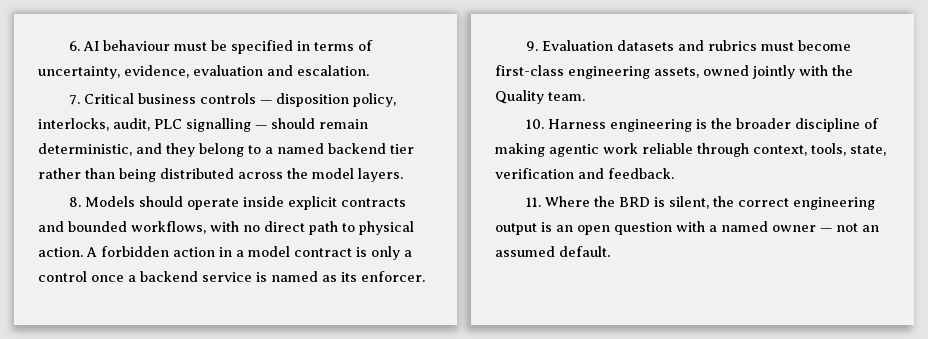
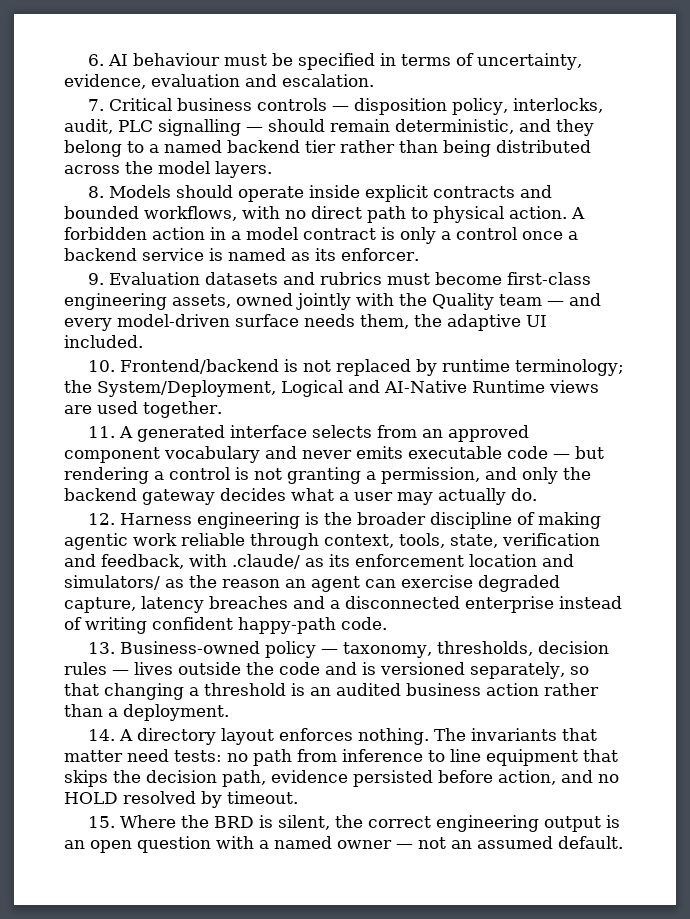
[548,92,585,101] [526,119,545,129] team. // 10. -> [499,293,601,306] [64,314,547,331] [64,335,143,348] [88,359,625,376] [64,380,599,397] [64,401,222,418] [88,425,530,442] [64,446,604,463] [64,467,591,484] [64,488,537,505] [88,513,116,525] team — and every model-driven surface needs them, the adaptive UI included. // 10. Frontend/backend is not replaced by runtime terminology; the System/Deployment, Logical and AI-Native Runtime views are used together. // 11. A generated interface selects from an approved component vocabulary and never emits executable code — but rendering a control is not granting a permission, and only the backend gateway decides what a user may actually do. // 12.
[608,168,674,179] [526,197,542,207] feedback. // 11. -> [101,554,574,569] [64,575,560,592] [64,596,622,613] [64,617,387,634] [88,641,610,658] [64,662,589,679] [64,683,599,700] [64,704,229,721] [88,728,598,745] [64,749,618,766] [64,770,619,787] [64,791,298,808] [88,816,116,828] feedback, with .claude/ as its enforcement location and simulators/ as the reason an agent can exercise degraded capture, latency breaches and a disconnected enterprise instead of writing confident happy-path code. // 13. Business-owned policy — taxonomy, thresholds, decision rules — lives outside the code and is versioned separately, so that changing a threshold is an audited business action rather than a deployment. // 14. A directory layout enforces nothing. The invariants that matter need tests: no path from inference to line equipment that skips the decision path, evidence persisted before action, and no HOLD resolved by timeout. // 15.

